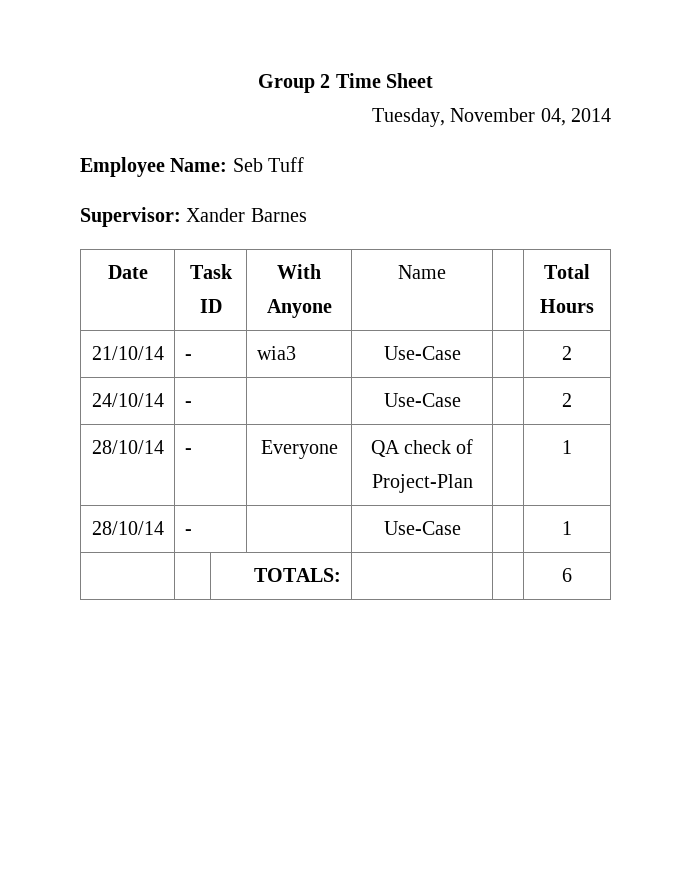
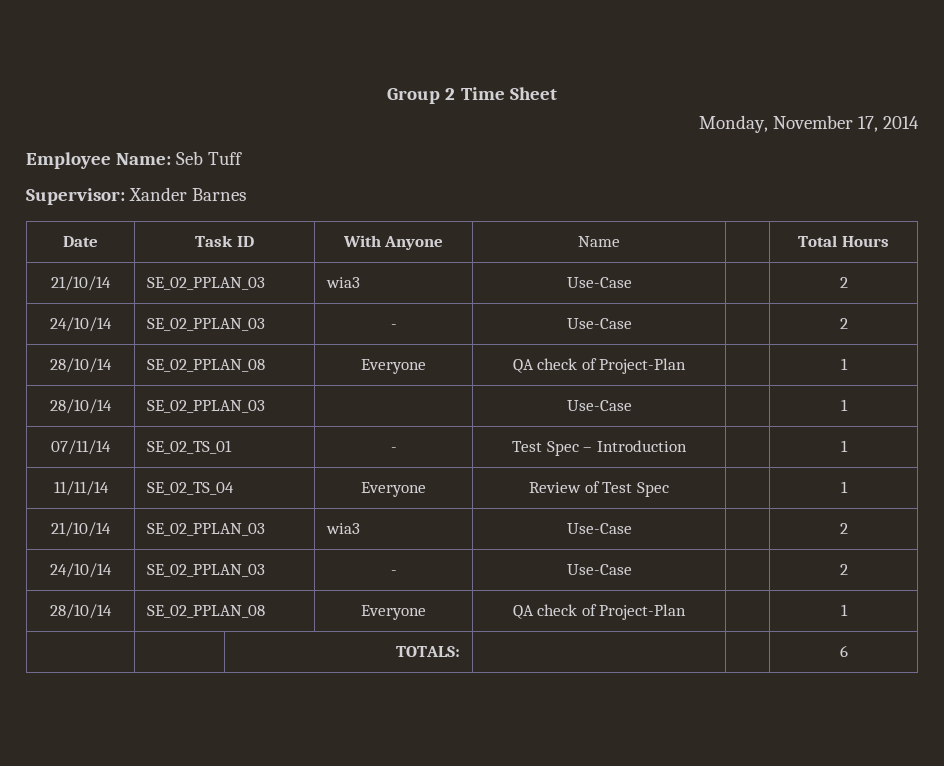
[371,108,566,127] Tuesday, November 04, -> [698,115,878,133] Monday, November 17,
[184,354,192,360] [256,346,296,360] [383,346,461,360] [562,346,572,360] [91,393,164,407] [184,401,192,407] [383,393,461,407] [562,393,572,407] [91,440,164,454] [184,448,192,454] - | wia3 | Use-Case | | 2 // 24/10/14 | - | | Use-Case | | 2 // 28/10/14 | - -> [147,277,266,290] [326,277,361,288] [566,277,632,288] [839,277,848,288] [50,317,112,332] [147,318,266,331] [390,324,397,329] [566,318,632,329] [839,318,848,329] [50,358,112,373] [147,359,266,372] SE_02_PPLAN_03 | wia3 | Use-Case | | 2 // 24/10/14 | SE_02_PPLAN_03 | - | Use-Case | | 2 // 28/10/14 | SE_02_PPLAN_08
[184,529,192,535] - -> [147,400,266,413] SE_02_PPLAN_03
(572, 528) none -> [51,440,111,455] [147,440,233,454] [390,447,397,452] [512,440,687,456] [840,440,848,452] [53,481,109,496] [147,482,235,495] [361,482,426,497] [529,481,669,497] [840,481,848,493] [51,522,111,537] [147,523,266,536] [326,523,361,534] [566,523,632,534] [839,523,848,534] [50,563,112,578] [147,564,266,577] [390,570,397,575] [566,564,632,575] [839,564,848,575] [50,604,112,619] [147,605,266,618] [361,605,426,620] [512,604,687,620] [840,604,848,616] // 07/11/14 | SE_02_TS_01 | - | Test Spec – Introduction | | 1 // 11/11/14 | SE_02_TS_04 | Everyone | Review of Test Spec | | 1 // 21/10/14 | SE_02_PPLAN_03 | wia3 | Use-Case | | 2 // 24/10/14 | SE_02_PPLAN_03 | - | Use-Case | | 2 // 28/10/14 | SE_02_PPLAN_08 | Everyone | QA check of Project-Plan | | 1

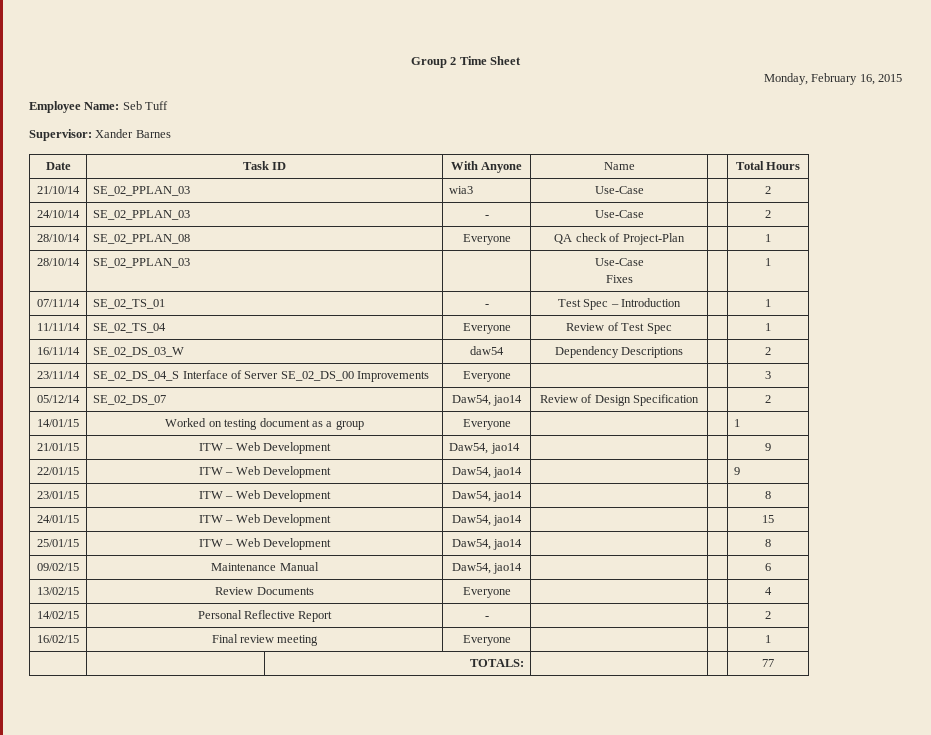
[772,115,919,132] November 17, 2014 -> [811,73,902,85] February 16, 2015
(632, 405) none -> [605,275,633,283] // Fixes
[51,522,111,537] [147,523,266,536] [326,523,361,534] [566,523,632,534] [839,523,848,534] [50,563,112,578] [147,564,266,577] [390,570,397,575] [566,564,632,575] [839,564,848,575] [50,604,112,619] [147,605,266,618] [361,605,426,620] [512,604,687,620] 21/10/14 | SE_02_PPLAN_03 | wia3 | Use-Case | | 2 // 24/10/14 | SE_02_PPLAN_03 | - | Use-Case | | 2 // 28/10/14 | SE_02_PPLAN_08 | Everyone | QA check of Project-Plan -> [37,347,80,355] [93,347,185,357] [470,346,504,355] [554,346,684,358] [765,347,772,355] [37,371,80,379] [93,370,430,382] [462,371,511,382] [765,371,772,379] [37,395,80,403] [93,395,167,405] [451,395,523,406] [539,394,700,406] [765,395,772,403] [37,419,79,427] [165,418,364,430] [462,419,511,430] [734,419,741,427] [37,443,79,451] [198,442,332,454] [449,443,520,454] [765,443,772,451] [37,467,79,475] [198,466,332,478] [451,467,523,478] [734,467,741,475] [37,491,79,499] [198,490,332,502] [451,491,523,502] [765,491,772,499] [37,515,79,523] [198,514,332,526] [451,515,523,526] [762,515,775,523] [37,539,79,547] [198,538,332,550] [451,539,523,550] [765,539,772,547] [37,563,79,571] [211,562,319,571] [451,563,523,574] [765,563,772,571] [37,587,79,595] [215,587,314,595] [462,587,511,598] [765,587,773,595] [37,611,79,619] [197,610,333,622] [484,616,489,619] [765,611,772,619] [37,635,79,643] [211,634,319,646] [462,635,511,646] 16/11/14 | SE_02_DS_03_W | daw54 | Dependency Descriptions | | 2 // 23/11/14 | SE_02_DS_04_S Interface of Server SE_02_DS_00 Improvements | Everyone | | | 3 // 05/12/14 | SE_02_DS_07 | Daw54, jao14 | Review of Design Specification | | 2 // 14/01/15 | Worked on testing document as a group | Everyone | | | 1 // 21/01/15 | ITW – Web Development | Daw54, jao14 | | | 9 // 22/01/15 | ITW – Web Development | Daw54, jao14 | | | 9 // 23/01/15 | ITW – Web Development | Daw54, jao14 | | | 8 // 24/01/15 | ITW – Web Development | Daw54, jao14 | | | 15 // 25/01/15 | ITW – Web Development | Daw54, jao14 | | | 8 // 09/02/15 | Maintenance Manual | Daw54, jao14 | | | 6 // 13/02/15 | Review Documents | Everyone | | | 4 // 14/02/15 | Personal Reflective Report | - | | | 2 // 16/02/15 | Final review meeting | Everyone |
[839,645,848,657] 6 -> [762,659,775,667] 77

